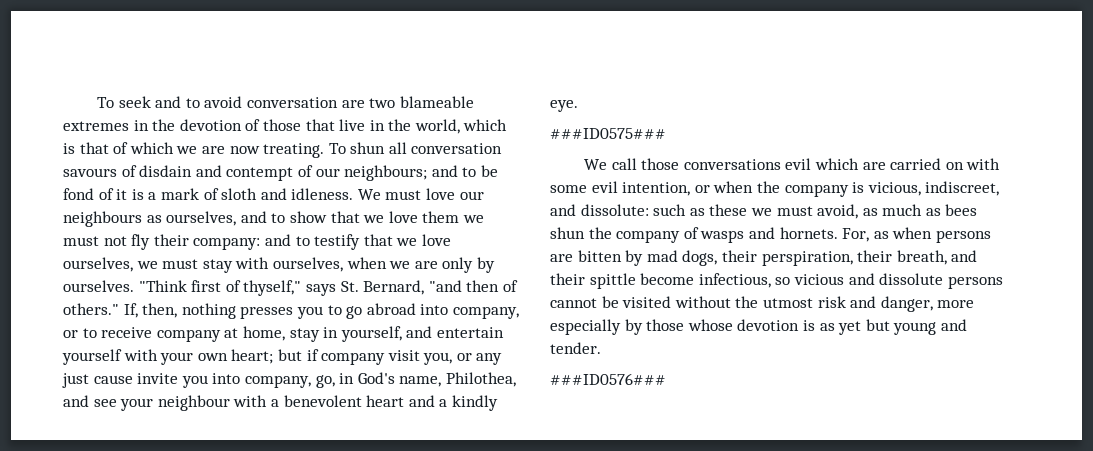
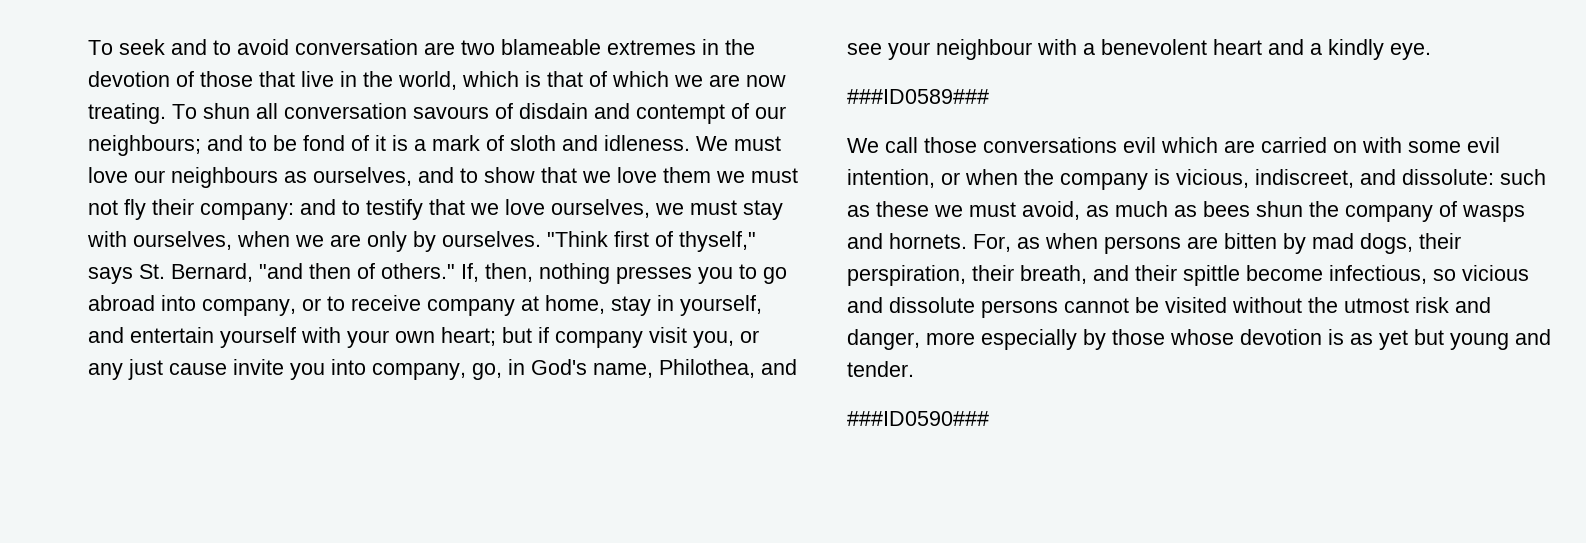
[550,128,666,139] ###ID0575### -> [847,89,989,104] ###ID0589###
[550,373,666,385] ###ID0576### -> [847,411,989,426] ###ID0590###

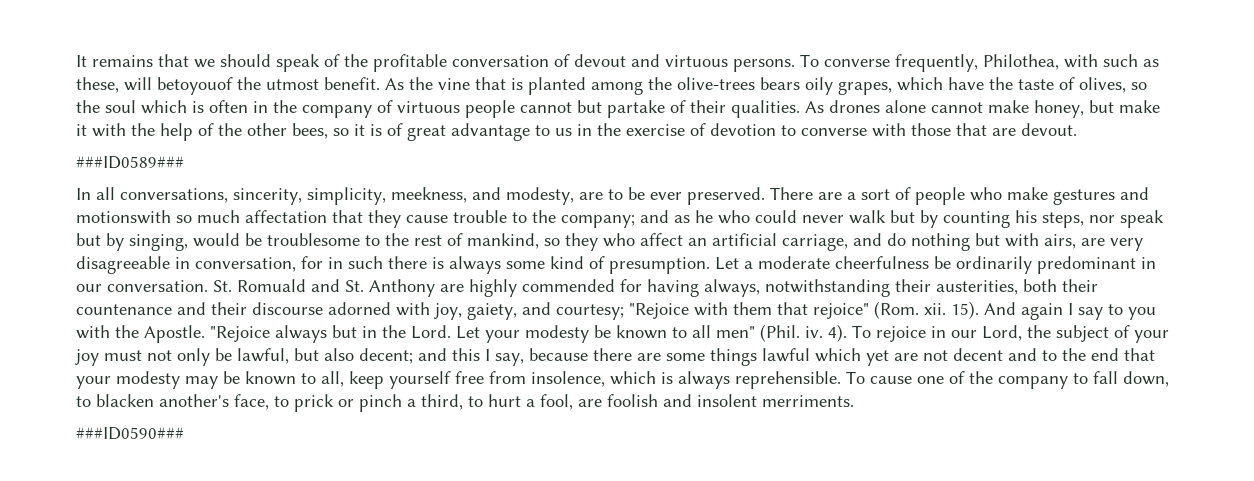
[88,39,755,55] [88,71,786,90] [88,103,786,124] [88,135,781,156] [88,167,798,188] [88,199,783,220] [87,231,756,252] [88,263,787,284] [88,295,762,316] [88,327,759,348] [88,359,797,380] [847,39,1431,60] [847,89,989,104] [847,137,1500,153] [847,169,1546,190] [847,201,1525,222] [847,233,1461,254] [847,265,1529,286] [847,297,1491,318] [847,329,1551,350] [847,361,914,377] To seek and to avoid conversation are two blameable extremes in the devotion of those that live in the world, which is that of which we are now treating. To shun all conversation savours of disdain and contempt of our neighbours; and to be fond of it is a mark of sloth and idleness. We must love our neighbours as ourselves, and to show that we love them we must not fly their company: and to testify that we love ourselves, we must stay with ourselves, when we are only by ourselves. "Think first of thyself," says St. Bernard, "and then of others." If, then, nothing presses you to go abroad into company, or to receive company at home, stay in yourself, and entertain yourself with your own heart; but if company visit you, or any just cause invite you into company, go, in God's name, Philothea, and see your neighbour with a benevolent heart and a kindly eye. // ###ID0589### // We call those conversations evil which are carried on with some evil intention, or when the company is vicious, indiscreet, and dissolute: such as these we must avoid, as much as bees shun the company of wasps and hornets. For, as when persons are bitten by mad dogs, their perspiration, their breath, and their spittle become infectious, so vicious and dissolute persons cannot be visited without the utmost risk and danger, more especially by those whose devotion is as yet but young and tender. -> [76,54,1159,72] [76,77,1147,95] [76,100,1160,118] [76,123,1077,141] [76,156,184,169] [76,187,1149,205] [76,210,1164,228] [76,233,1143,251] [76,256,1156,274] [76,279,1098,297] [76,301,1156,320] [76,324,1169,343] [75,348,1155,366] [76,371,1169,389] [76,394,854,412] It remains that we should speak of the profitable conversation of devout and virtuous persons. To converse frequently, Philothea, with such as these, will betoyouof the utmost benefit. As the vine that is planted among the olive-trees bears oily grapes, which have the taste of olives, so the soul which is often in the company of virtuous people cannot but partake of their qualities. As drones alone cannot make honey, but make it with the help of the other bees, so it is of great advantage to us in the exercise of devotion to converse with those that are devout. // ###ID0589### // In all conversations, sincerity, simplicity, meekness, and modesty, are to be ever preserved. There are a sort of people who make gestures and motionswith so much affectation that they cause trouble to the company; and as he who could never walk but by counting his steps, nor speak but by singing, would be troublesome to the rest of mankind, so they who affect an artificial carriage, and do nothing but with airs, are very disagreeable in conversation, for in such there is always some kind of presumption. Let a moderate cheerfulness be ordinarily predominant in our conversation. St. Romuald and St. Anthony are highly commended for having always, notwithstanding their austerities, both their countenance and their discourse adorned with joy, gaiety, and courtesy; "Rejoice with them that rejoice" (Rom. xii. 15). And again I say to you with the Apostle. "Rejoice always but in the Lord. Let your modesty be known to all men" (Phil. iv. 4). To rejoice in our Lord, the subject of your joy must not only be lawful, but also decent; and this I say, because there are some things lawful which yet are not decent and to the end that your modesty may be known to all, keep yourself free from insolence, which is always reprehensible. To cause one of the company to fall down, to blacken another's face, to prick or pinch a third, to hurt a fool, are foolish and insolent merriments.

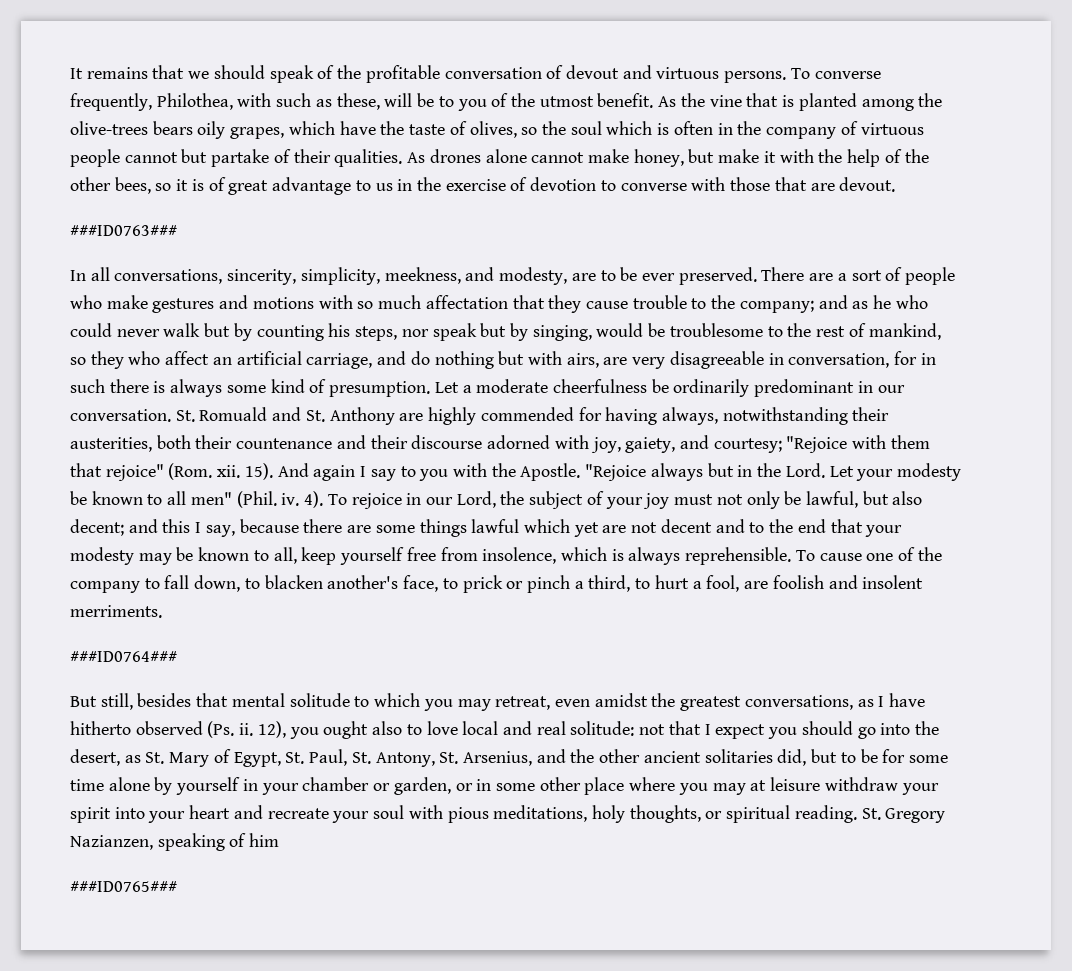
[157,77,233,95] betoyouof -> [417,93,509,111] be to you of
[76,156,184,169] ###ID0589### -> [70,225,177,236] ###ID0763###
[76,210,171,224] motionswith -> [252,295,353,309] motions with
[76,427,184,440] ###ID0590### -> [70,651,177,662] [70,693,926,711] [70,721,939,739] [70,749,948,767] [70,777,939,795] [70,805,946,823] [70,833,280,851] [70,881,177,892] ###ID0764### // But still, besides that mental solitude to which you may retreat, even amidst the greatest conversations, as I have hitherto observed (Ps. ii. 12), you ought also to love local and real solitude: not that I expect you should go into the desert, as St. Mary of Egypt, St. Paul, St. Antony, St. Arsenius, and the other ancient solitaries did, but to be for some time alone by yourself in your chamber or garden, or in some other place where you may at leisure withdraw your spirit into your heart and recreate your soul with pious meditations, holy thoughts, or spiritual reading. St. Gregory Nazianzen, speaking of him // ###ID0765###

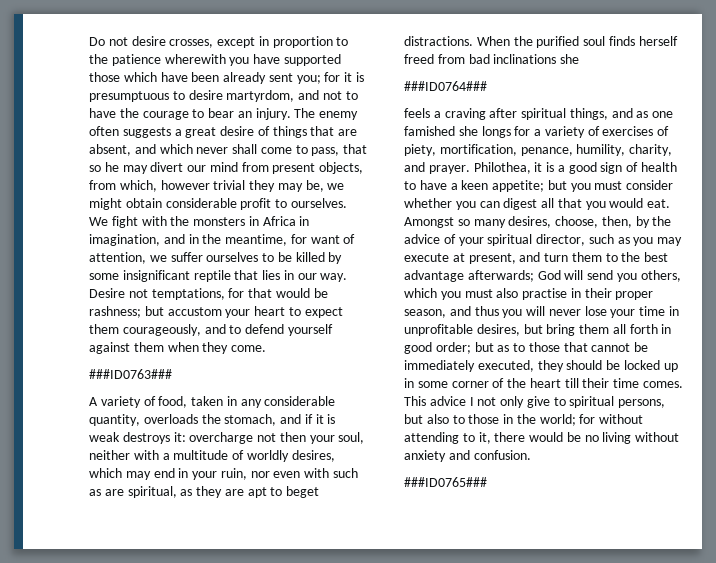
[70,65,881,83] [70,93,943,111] [70,121,924,139] [70,149,929,167] [70,177,896,195] [70,225,177,236] [70,267,956,285] [70,295,928,313] [70,323,941,341] [70,351,936,369] [70,379,905,397] [70,407,890,425] [70,435,930,453] [70,463,961,481] [70,491,923,509] [70,519,903,537] [70,547,942,565] [70,575,924,593] [70,605,162,618] [70,651,177,662] [70,693,926,711] [70,721,939,739] [70,749,948,767] [70,777,939,795] [70,805,946,823] [70,833,280,851] It remains that we should speak of the profitable conversation of devout and virtuous persons. To converse frequently, Philothea, with such as these, will be to you of the utmost benefit. As the vine that is planted among the olive-trees bears oily grapes, which have the taste of olives, so the soul which is often in the company of virtuous people cannot but partake of their qualities. As drones alone cannot make honey, but make it with the help of the other bees, so it is of great advantage to us in the exercise of devotion to converse with those that are devout. // ###ID0763### // In all conversations, sincerity, simplicity, meekness, and modesty, are to be ever preserved. There are a sort of people who make gestures and motions with so much affectation that they cause trouble to the company; and as he who could never walk but by counting his steps, nor speak but by singing, would be troublesome to the rest of mankind, so they who affect an artificial carriage, and do nothing but with airs, are very disagreeable in conversation, for in such there is always some kind of presumption. Let a moderate cheerfulness be ordinarily predominant in our conversation. St. Romuald and St. Anthony are highly commended for having always, notwithstanding their austerities, both their countenance and their discourse adorned with joy, gaiety, and courtesy; "Rejoice with them that rejoice" (Rom. xii. 15). And again I say to you with the Apostle. "Rejoice always but in the Lord. Let your modesty be known to all men" (Phil. iv. 4). To rejoice in our Lord, the subject of your joy must not only be lawful, but also decent; and this I say, because there are some things lawful which yet are not decent and to the end that your modesty may be known to all, keep yourself free from insolence, which is always reprehensible. To cause one of the company to fall down, to blacken another's face, to prick or pinch a third, to hurt a fool, are foolish and insolent merriments. // ###ID0764### // But still, besides that mental solitude to which you may retreat, even amidst the greatest conversations, as I have hitherto observed (Ps. ii. 12), you ought also to love local and real solitude: not that I expect you should go into the desert, as St. Mary of Egypt, St. Paul, St. Antony, St. Arsenius, and the other ancient solitaries did, but to be for some time alone by yourself in your chamber or garden, or in some other place where you may at leisure withdraw your spirit into your heart and recreate your soul with pious meditations, holy thoughts, or spiritual reading. St. Gregory Nazianzen, speaking of him -> [89,36,349,48] [89,54,341,66] [89,72,365,84] [89,90,358,102] [89,108,359,120] [89,126,358,138] [89,144,368,156] [89,162,364,174] [89,180,345,192] [89,198,347,210] [89,216,310,228] [89,234,356,246] [89,252,343,264] [89,270,348,282] [89,288,328,300] [89,306,343,318] [89,324,333,336] [89,342,267,354] [89,369,172,379] [89,396,336,408] [89,414,336,426] [89,432,365,444] [89,450,335,462] [89,468,359,480] [89,486,320,498] [404,36,678,48] [404,54,580,64] [404,81,487,91] [404,108,674,120] [404,126,670,138] [404,144,673,156] [404,162,678,174] [404,180,674,192] [404,198,671,210] [404,216,672,228] [404,234,683,246] [404,252,669,264] [404,270,681,282] [404,288,654,300] [404,306,680,318] [404,324,672,336] [404,342,649,354] [404,360,678,372] [404,378,684,388] [404,396,666,408] [404,414,644,426] [404,432,680,444] [404,450,531,462] Do not desire crosses, except in proportion to the patience wherewith you have supported those which have been already sent you; for it is presumptuous to desire martyrdom, and not to have the courage to bear an injury. The enemy often suggests a great desire of things that are absent, and which never shall come to pass, that so he may divert our mind from present objects, from which, however trivial they may be, we might obtain considerable profit to ourselves. We fight with the monsters in Africa in imagination, and in the meantime, for want of attention, we suffer ourselves to be killed by some insignificant reptile that lies in our way. Desire not temptations, for that would be rashness; but accustom your heart to expect them courageously, and to defend yourself against them when they come. // ###ID0763### // A variety of food, taken in any considerable quantity, overloads the stomach, and if it is weak destroys it: overcharge not then your soul, neither with a multitude of worldly desires, which may end in your ruin, nor even with such as are spiritual, as they are apt to beget distractions. When the purified soul finds herself freed from bad inclinations she // ###ID0764### // feels a craving after spiritual things, and as one famished she longs for a variety of exercises of piety, mortification, penance, humility, charity, and prayer. Philothea, it is a good sign of health to have a keen appetite; but you must consider whether you can digest all that you would eat. Amongst so many desires, choose, then, by the advice of your spiritual director, such as you may execute at present, and turn them to the best advantage afterwards; God will send you others, which you must also practise in their proper season, and thus you will never lose your time in unprofitable desires, but bring them all forth in good order; but as to those that cannot be immediately executed, they should be locked up in some corner of the heart till their time comes. This advice I not only give to spiritual persons, but also to those in the world; for without attending to it, there would be no living without anxiety and confusion.

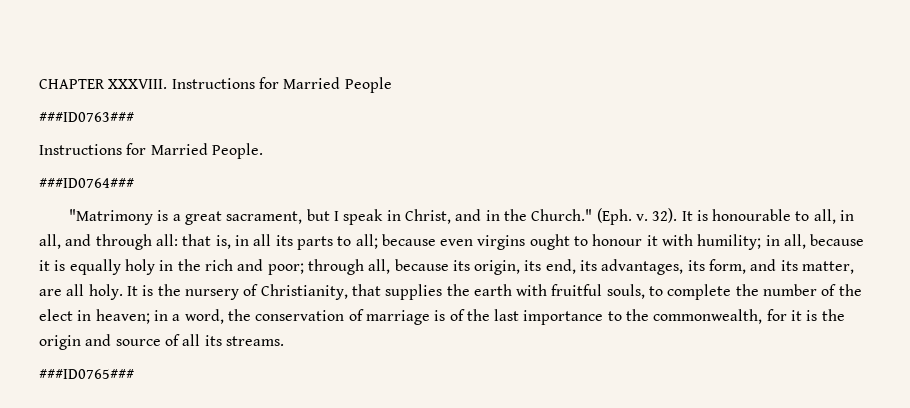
[89,36,349,48] [89,54,341,66] [89,72,365,84] [89,90,358,102] [89,108,359,120] [89,126,358,138] [89,144,368,156] [89,162,364,174] [89,180,345,192] [89,198,347,210] [89,216,310,228] [89,234,356,246] [89,252,343,264] [89,270,348,282] [89,288,328,300] [89,306,343,318] [89,324,333,336] [89,342,267,354] [89,369,172,379] [89,396,336,408] [89,414,336,426] [89,432,365,444] [89,450,335,462] [89,468,359,480] [89,486,320,498] [404,36,678,48] [404,54,580,64] [404,81,487,91] [404,108,674,120] [404,126,670,138] [404,144,673,156] [404,162,678,174] [404,180,674,192] [404,198,671,210] [404,216,672,228] [404,234,683,246] [404,252,669,264] [404,270,681,282] [404,288,654,300] [404,306,680,318] [404,324,672,336] [404,342,649,354] [404,360,678,372] [404,378,684,388] [404,396,666,408] [404,414,644,426] [404,432,680,444] [404,450,531,462] Do not desire crosses, except in proportion to the patience wherewith you have supported those which have been already sent you; for it is presumptuous to desire martyrdom, and not to have the courage to bear an injury. The enemy often suggests a great desire of things that are absent, and which never shall come to pass, that so he may divert our mind from present objects, from which, however trivial they may be, we might obtain considerable profit to ourselves. We fight with the monsters in Africa in imagination, and in the meantime, for want of attention, we suffer ourselves to be killed by some insignificant reptile that lies in our way. Desire not temptations, for that would be rashness; but accustom your heart to expect them courageously, and to defend yourself against them when they come. // ###ID0763### // A variety of food, taken in any considerable quantity, overloads the stomach, and if it is weak destroys it: overcharge not then your soul, neither with a multitude of worldly desires, which may end in your ruin, nor even with such as are spiritual, as they are apt to beget distractions. When the purified soul finds herself freed from bad inclinations she // ###ID0764### // feels a craving after spiritual things, and as one famished she longs for a variety of exercises of piety, mortification, penance, humility, charity, and prayer. Philothea, it is a good sign of health to have a keen appetite; but you must consider whether you can digest all that you would eat. Amongst so many desires, choose, then, by the advice of your spiritual director, such as you may execute at present, and turn them to the best advantage afterwards; God will send you others, which you must also practise in their proper season, and thus you will never lose your time in unprofitable desires, but bring them all forth in good order; but as to those that cannot be immediately executed, they should be locked up in some corner of the heart till their time comes. This advice I not only give to spiritual persons, but also to those in the world; for without attending to it, there would be no living without anxiety and confusion. -> [39,77,392,93] [39,112,134,122] [39,143,263,159] [39,178,134,188] [69,208,855,225] [39,234,865,250] [39,259,855,275] [39,284,862,300] [39,309,845,325] [39,334,284,350] CHAPTER XXXVIII. Instructions for Married People // ###ID0763### // Instructions for Married People. // ###ID0764### // "Matrimony is a great sacrament, but I speak in Christ, and in the Church." (Eph. v. 32). It is honourable to all, in all, and through all: that is, in all its parts to all; because even virgins ought to honour it with humility; in all, because it is equally holy in the rich and poor; through all, because its origin, its end, its advantages, its form, and its matter, are all holy. It is the nursery of Christianity, that supplies the earth with fruitful souls, to complete the number of the elect in heaven; in a word, the conservation of marriage is of the last importance to the commonwealth, for it is the origin and source of all its streams.

